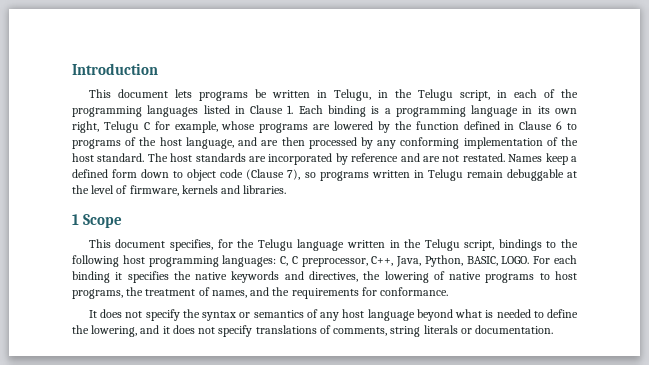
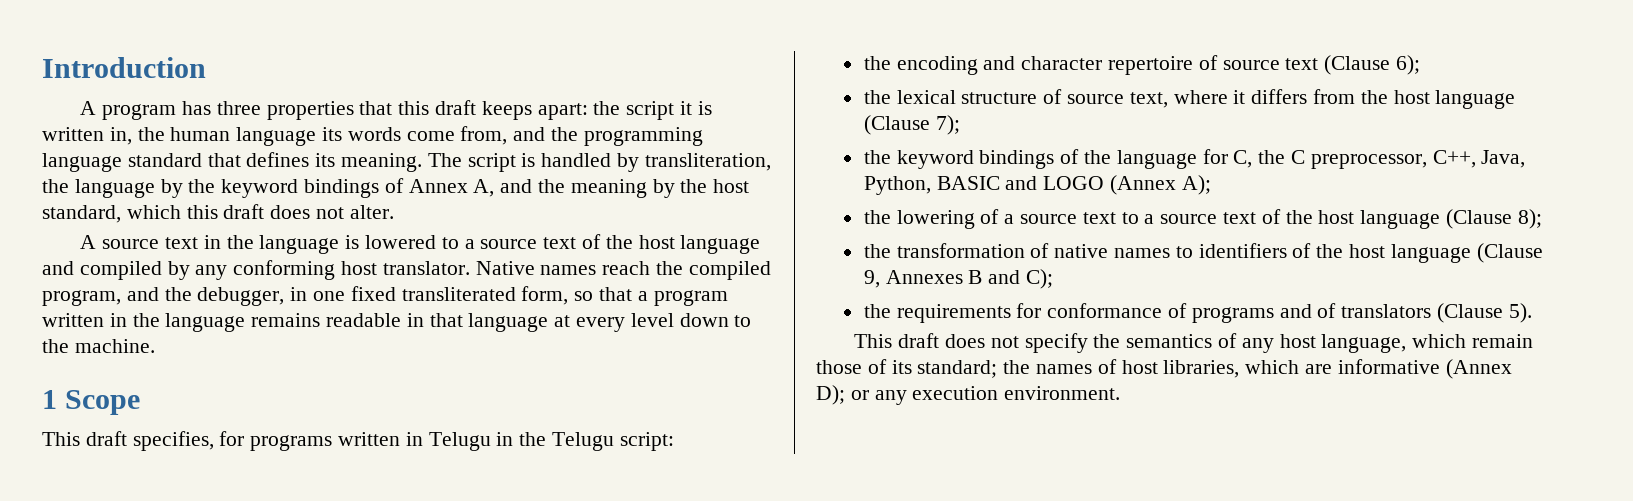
[88,89,578,101] [72,105,577,117] [72,121,577,133] [72,137,578,149] [72,153,577,165] [72,169,577,181] [72,185,287,196] This document lets programs be written in Telugu, in the Telugu script, in each of the programming languages listed in Clause 1. Each binding is a programming language in its own right, Telugu C for example, whose programs are lowered by the function defined in Clause 6 to programs of the host language, and are then processed by any conforming implementation of the host standard. The host standards are incorporated by reference and are not restated. Names keep a defined form down to object code (Clause 7), so programs written in Telugu remain debuggable at the level of firmware, kernels and libraries. -> [80,100,712,120] [42,126,703,146] [42,152,771,172] [42,178,750,198] [42,204,394,223] [80,234,761,254] [42,260,771,280] [42,286,728,306] [42,313,752,332] [42,339,155,353] A program has three properties that this draft keeps apart: the script it is written in, the human language its words come from, and the programming language standard that defines its meaning. The script is handled by transliteration, the language by the keyword bindings of Annex A, and the meaning by the host standard, which this draft does not alter. // A source text in the language is lowered to a source text of the host language and compiled by any conforming host translator. Native names reach the compiled program, and the debugger, in one fixed transliterated form, so that a program written in the language remains readable in that language at every level down to the machine.
[115,239,166,248] document -> [85,431,127,446] draft
[237,239,578,251] [72,255,289,267] the Telugu language written in the Telugu script, bindings to the following host programming languages: C, -> [250,432,674,451] [863,55,1420,75] [863,89,1516,109] [863,115,960,135] [863,149,1286,169] programs written in Telugu in the Telugu script: // the encoding and character repertoire of source text (Clause 6); // the lexical structure of source text, where it differs from the host language (Clause 7); // the keyword bindings of the language for C, the
[466,255,577,266] [72,271,577,283] [72,287,449,299] [88,310,97,318] BASIC, LOGO. For each binding it specifies the native keywords and directives, the lowering of native programs to host programs, the treatment of names, and the requirements for conformance. // It -> [936,175,1211,195] [863,209,1542,229] [863,243,1543,263] [863,269,1053,289] [863,303,1532,323] [854,333,940,348] BASIC and LOGO (Annex A); // the lowering of a source text to a source text of the host language (Clause 8); // the transformation of native names to identifiers of the host language (Clause 9, Annexes B and C); // the requirements for conformance of programs and of translators (Clause 5). // This draft
[202,311,251,321] syntax or -> (1121, 341) none
[367,309,579,321] [72,325,554,337] language beyond what is needed to define the lowering, and it does not specify translations of comments, string literals or documentation. -> [1321,334,1533,353] [816,359,1512,379] [816,385,1121,405] language, which remain those of its standard; the names of host libraries, which are informative (Annex D); or any execution environment.

